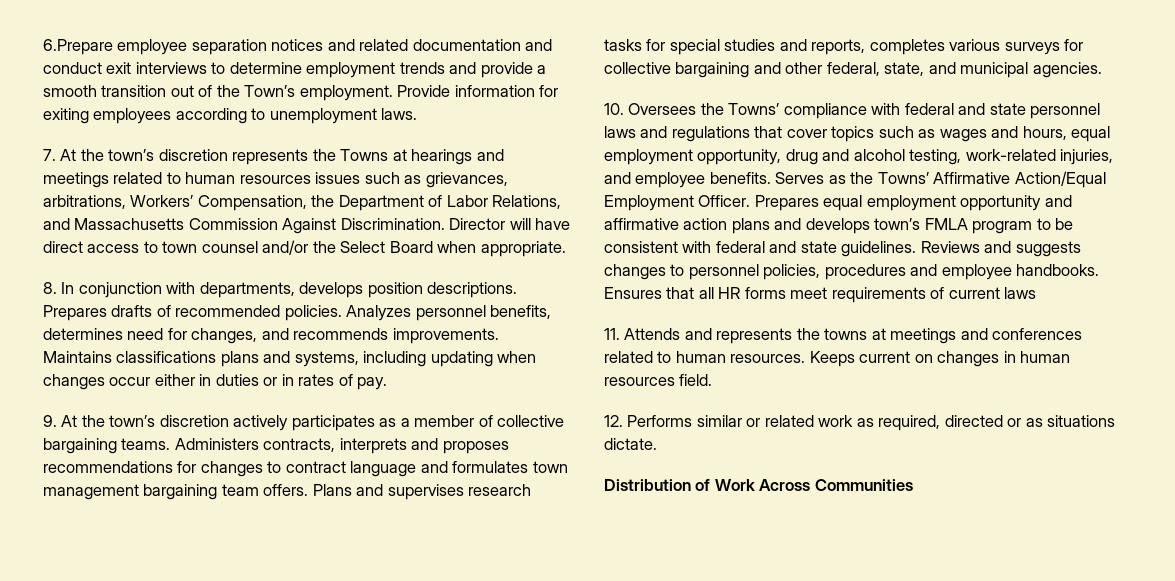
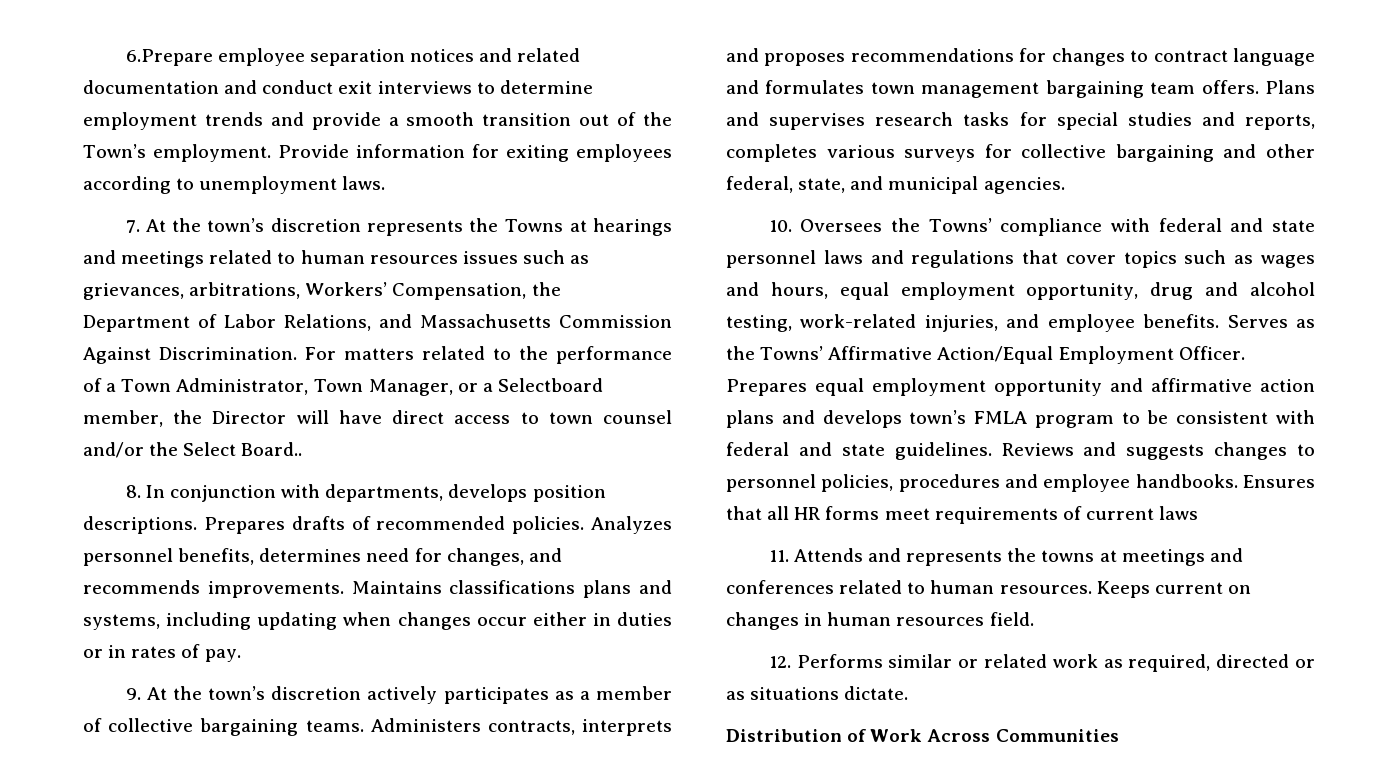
(445, 224) none -> [305,346,672,364] [83,378,604,396] [83,410,203,427] For matters related to the performance of a Town Administrator, Town Manager, or a Selectboard member, the
[389,241,566,257] Board when appropriate. -> [241,442,303,456] Board..

